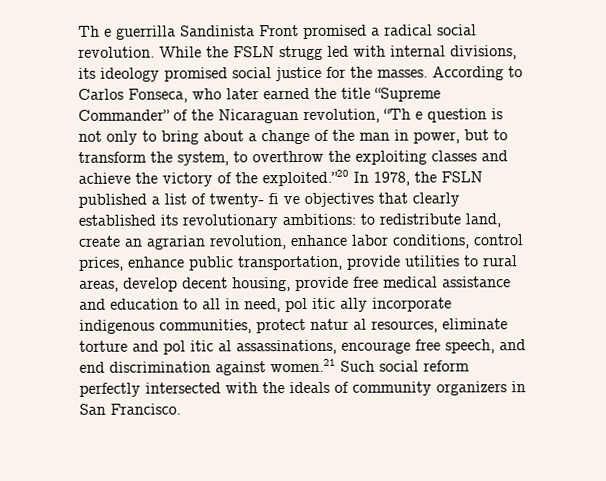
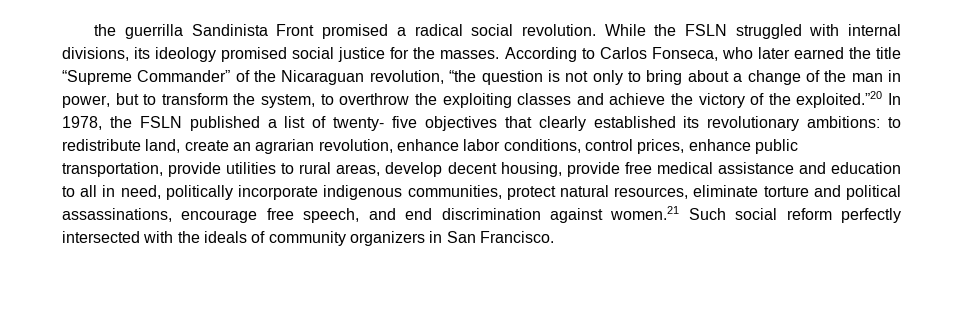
[78,25,112,37] Th e -> [94,24,117,36] the
[279,45,349,61] strugg led -> [735,24,802,39] struggled
[383,108,423,120] “Th e -> [449,70,477,82] “the
[268,193,300,205] fi ve -> [392,116,417,128] five
[285,297,368,313] pol itic ally -> [165,185,233,200] politically
[310,318,367,330] natur al -> [559,185,609,197] natural
[163,340,232,355] pol itic al -> [845,185,901,200] political

